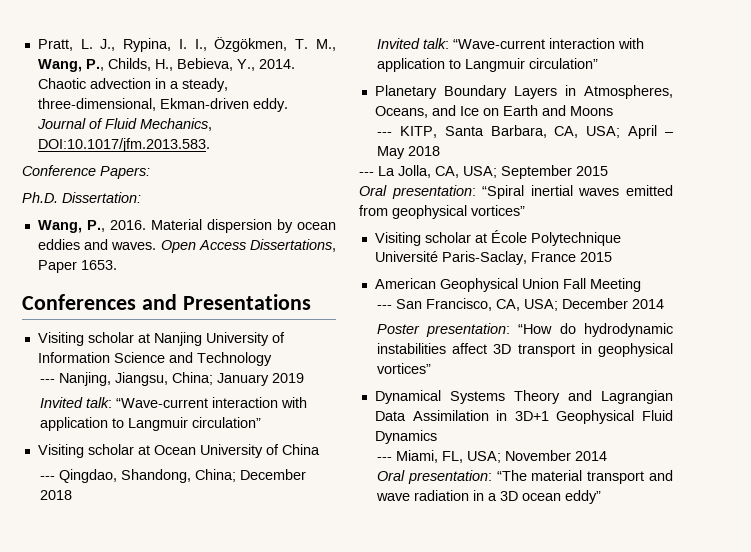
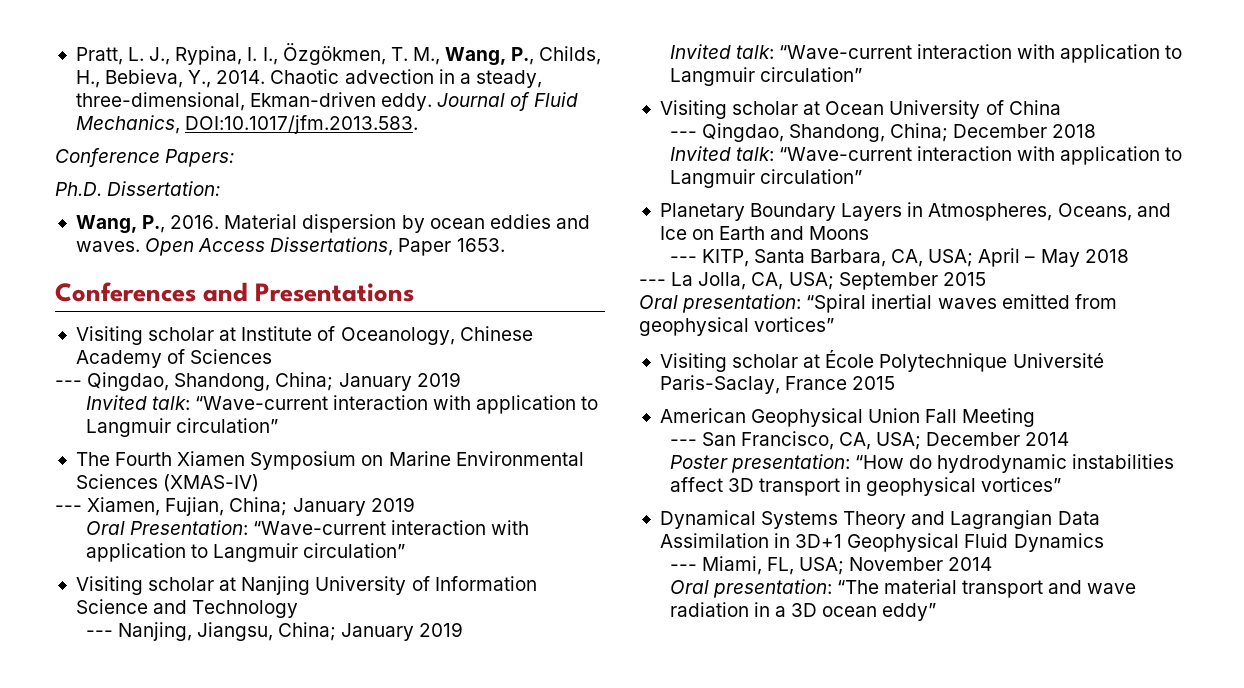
(311, 302) none -> [75,326,533,345] [75,349,273,368] [55,372,461,391] [85,395,599,414] [85,418,278,437] [75,451,584,470] [75,474,260,492] [55,497,415,516] [85,520,530,535] [85,543,405,562] // Visiting scholar at Institute of Oceanology, Chinese Academy of Sciences // --- Qingdao, Shandong, China; January 2019 // Invited talk: “Wave-current interaction with application to Langmuir circulation” // The Fourth Xiamen Symposium on Marine Environmental Sciences (XMAS-IV) // --- Xiamen, Fujian, China; January 2019 // Oral Presentation: “Wave-current interaction with application to Langmuir circulation”

